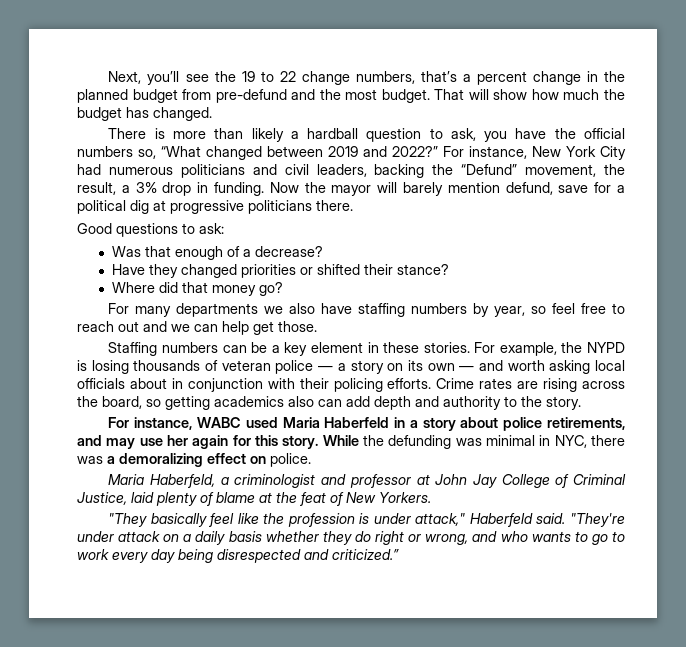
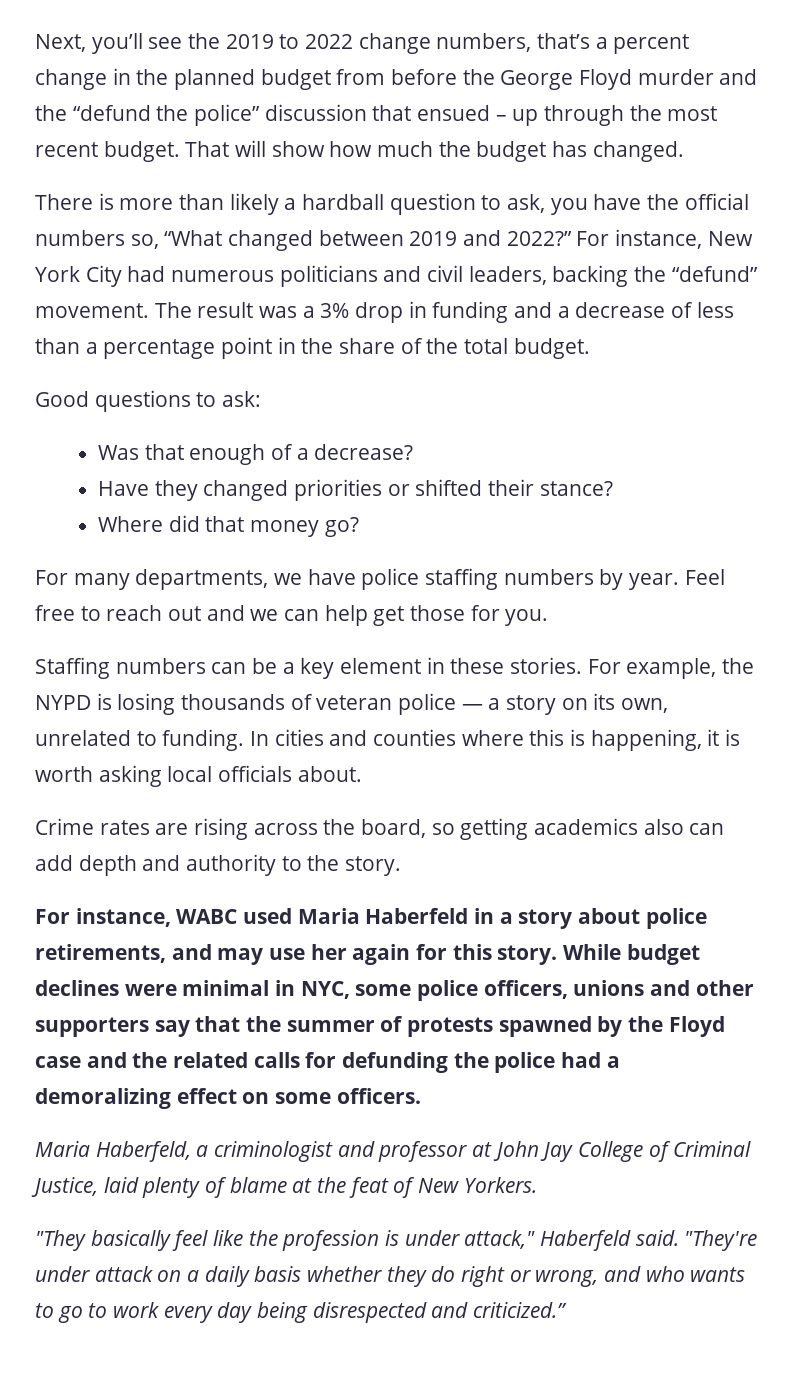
[241,71,296,82] 19 to 22 -> [225,34,354,49] 2019 to 2022
[215,89,378,103] pre-defund and the most -> [391,69,758,90] [35,104,718,126] [35,142,98,157] before the George Floyd murder and the “defund the police” discussion that ensued – up through the most recent
[461,164,625,177] [77,182,625,196] [77,200,353,214] “Defund” movement, the result, a 3% drop in funding. Now the mayor will barely mention defund, save for a political dig at progressive politicians there. -> [671,266,758,282] [35,301,734,323] [35,337,590,359] “defund” movement. The result was a 3% drop in funding and a decrease of less than a percentage point in the share of the total budget.
[176,303,576,317] departments we also have staffing numbers by year, so feel -> [135,568,725,590] departments, we have police staffing numbers by year. Feel
[278,321,317,332] those. -> [410,605,549,626] those for you.
[427,360,625,374] [77,378,432,392] own — and worth asking local officials about in conjunction with their policing efforts. -> [621,698,669,713] [35,729,741,751] [35,765,362,787] own, unrelated to funding. In cities and counties where this is happening, it is worth asking local officials about. //
[363,435,625,449] [77,456,103,464] the defunding was minimal in NYC, there was -> [626,944,700,965] [35,980,754,1001] [35,1016,725,1037] [35,1052,602,1073] budget declines were minimal in NYC, some police officers, unions and other supporters say that the summer of protests spawned by the Floyd case and the related calls for defunding the police had
[270,453,311,467] police. -> [275,1088,421,1104] some officers.

